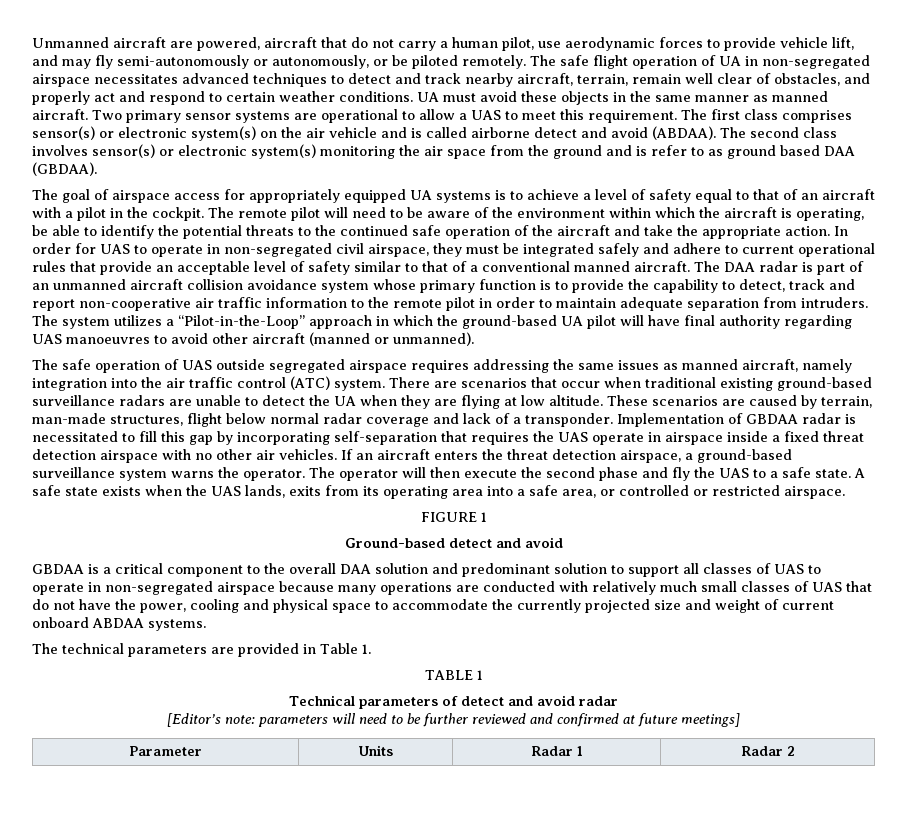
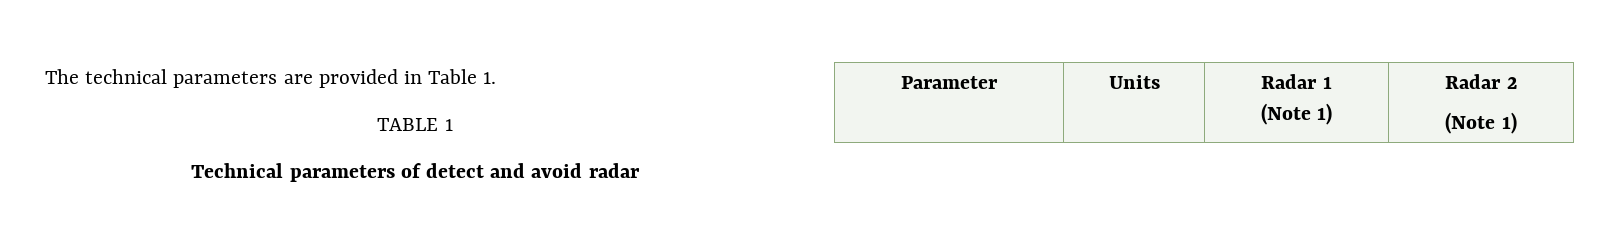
[32,37,854,51] [32,55,870,69] [32,73,870,87] [32,91,828,105] [32,109,852,123] [32,126,837,141] [32,144,855,159] [32,162,97,176] [32,189,875,203] [32,207,864,221] [32,225,848,239] [32,243,875,257] [32,261,864,275] [32,279,855,293] [32,297,868,311] [32,315,852,329] [32,332,474,346] [32,359,852,373] [32,376,872,391] [32,395,872,409] [32,413,856,427] [32,431,864,445] [32,449,792,463] [32,467,865,481] [32,485,845,499] [420,512,487,522] [344,537,563,548] [32,563,821,577] [32,581,872,595] [32,599,834,613] [32,617,206,631] Unmanned aircraft are powered, aircraft that do not carry a human pilot, use aerodynamic forces to provide vehicle lift, and may fly semi-autonomously or autonomously, or be piloted remotely. The safe flight operation of UA in non-segregated airspace necessitates advanced techniques to detect and track nearby aircraft, terrain, remain well clear of obstacles, and properly act and respond to certain weather conditions. UA must avoid these objects in the same manner as manned aircraft. Two primary sensor systems are operational to allow a UAS to meet this requirement. The first class comprises sensor(s) or electronic system(s) on the air vehicle and is called airborne detect and avoid (ABDAA). The second class involves sensor(s) or electronic system(s) monitoring the air space from the ground and is refer to as ground based DAA (GBDAA). // The goal of airspace access for appropriately equipped UA systems is to achieve a level of safety equal to that of an aircraft with a pilot in the cockpit. The remote pilot will need to be aware of the environment within which the aircraft is operating, be able to identify the potential threats to the continued safe operation of the aircraft and take the appropriate action. In order for UAS to operate in non-segregated civil airspace, they must be integrated safely and adhere to current operational rules that provide an acceptable level of safety similar to that of a conventional manned aircraft. The DAA radar is part of an unmanned aircraft collision avoidance system whose primary function is to provide the capability to detect, track and report non-cooperative air traffic information to the remote pilot in order to maintain adequate separation from intruders. The system utilizes a “Pilot-in-the-Loop” approach in which the ground-based UA pilot will have final authority regarding UAS manoeuvres to avoid other aircraft (manned or unmanned). // The safe operation of UAS outside segregated airspace requires addressing the same issues as manned aircraft, namely integration into the air traffic control (ATC) system. There are scenarios that occur when traditional existing ground-based surveillance radars are unable to detect the UA when they are flying at low altitude. These scenarios are caused by terrain, man-made structures, flight below normal radar coverage and lack of a transponder. Implementation of GBDAA radar is necessitated to fill this gap by incorporating self-separation that requires the UAS operate in airspace inside a fixed threat detection airspace with no other air vehicles. If an aircraft enters the threat detection airspace, a ground-based surveillance system warns the operator. The operator will then execute the second phase and fly the UAS to a safe state. A safe state exists when the UAS lands, exits from its operating area into a safe area, or controlled or restricted airspace. // FIGURE 1 // Ground-based detect and avoid // GBDAA is a critical component to the overall DAA solution and predominant solution to support all classes of UAS to operate in non-segregated airspace because many operations are conducted with relatively much small classes of UAS that do not have the power, cooling and physical space to accommodate the currently projected size and weight of current onboard ABDAA systems. // -> (45, 76) none
[167,713,740,727] // [Editor’s note: parameters will need to be further reviewed and confirmed at future meetings] -> (640, 170) none
(583, 751) none -> [1260,103,1333,125] // (Note 1)
(795, 751) none -> [1445,112,1517,134] // (Note 1)

